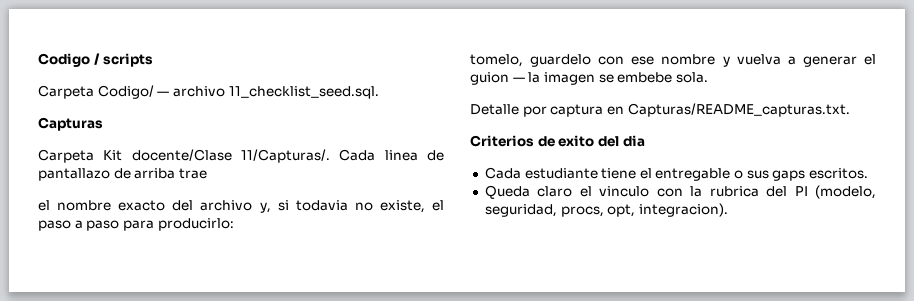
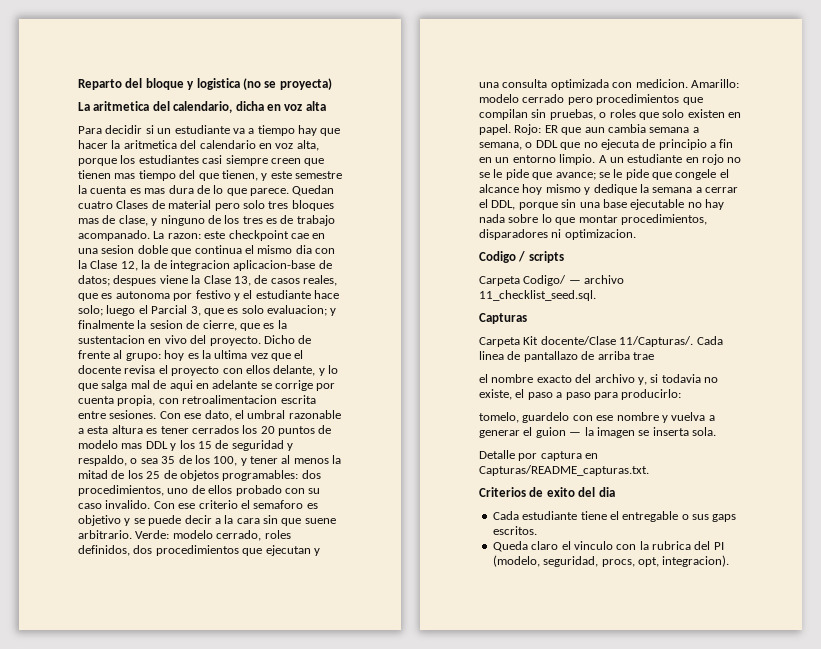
(38, 60) none -> [78,78,332,90] [78,101,326,113] [78,125,341,136] [78,140,319,151] [78,155,325,166] [78,170,342,181] [78,185,335,196] [78,200,334,211] [78,215,335,226] [78,230,326,241] [78,245,335,256] [78,260,332,271] [78,275,337,286] [78,290,339,301] [78,305,337,316] [78,320,287,331] [78,335,312,346] [78,350,304,361] [78,365,338,376] [78,380,336,391] [78,395,316,406] [78,410,341,421] [78,425,332,436] [78,440,293,451] [78,455,342,466] [78,470,321,481] [78,485,321,496] [78,500,318,509] [78,515,336,526] [78,530,291,541] [78,545,320,556] [479,79,739,90] [479,94,703,105] [479,109,741,120] [479,124,699,135] [479,139,734,150] [479,154,742,165] [479,169,729,180] [479,184,738,195] [479,199,724,210] [479,214,707,225] [479,229,636,240] Reparto del bloque y logistica (no se proyecta) // La aritmetica del calendario, dicha en voz alta // Para decidir si un estudiante va a tiempo hay que hacer la aritmetica del calendario en voz alta, porque los estudiantes casi siempre creen que tienen mas tiempo del que tienen, y este semestre la cuenta es mas dura de lo que parece. Quedan cuatro Clases de material pero solo tres bloques mas de clase, y ninguno de los tres es de trabajo acompanado. La razon: este checkpoint cae en una sesion doble que continua el mismo dia con la Clase 12, la de integracion aplicacion-base de datos; despues viene la Clase 13, de casos reales, que es autonoma por festivo y el estudiante hace solo; luego el Parcial 3, que es solo evaluacion; y finalmente la sesion de cierre, que es la sustentacion en vivo del proyecto. Dicho de frente al grupo: hoy es la ultima vez que el docente revisa el proyecto con ellos delante, y lo que salga mal de aqui en adelante se corrige por cuenta propia, con retroalimentacion escrita entre sesiones. Con ese dato, el umbral razonable a esta altura es tener cerrados los 20 puntos de modelo mas DDL y los 15 de seguridad y respaldo, o sea 35 de los 100, y tener al menos la mitad de los 25 de objetos programables: dos procedimientos, uno de ellos probado con su caso invalido. Con ese criterio el semaforo es objetivo y se puede decir a la cara sin que suene arbitrario. Verde: modelo cerrado, roles definidos, dos procedimientos que ejecutan y una consulta optimizada con medicion. Amarillo: modelo cerrado pero procedimientos que compilan sin pruebas, o roles que solo existen en papel. Rojo: ER que aun cambia semana a semana, o DDL que no ejecuta de principio a fin en un entorno limpio. A un estudiante en rojo no se le pide que avance; se le pide que congele el alcance hoy mismo y dedique la semana a cerrar el DDL, porque sin una base ejecutable no hay nada sobre lo que montar procedimientos, disparadores ni optimizacion. //
[617,72,673,83] embebe -> [652,427,689,436] inserta

